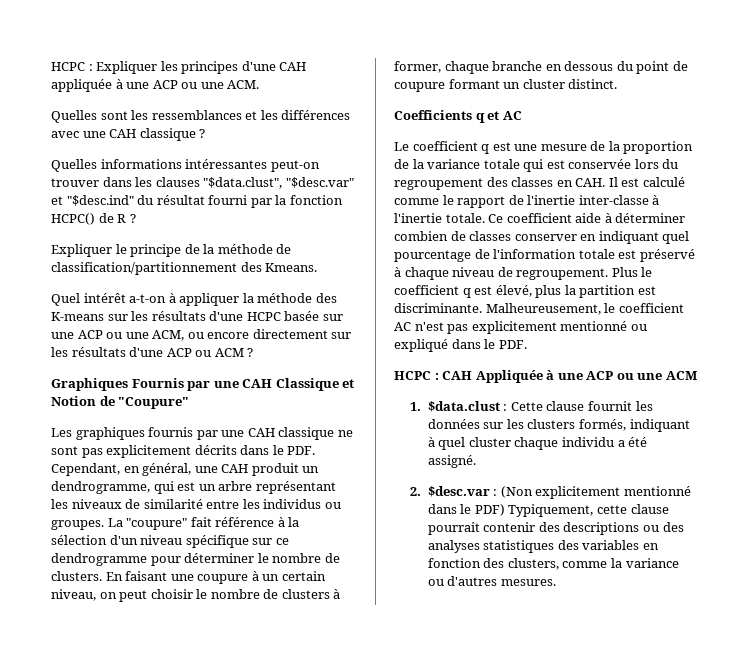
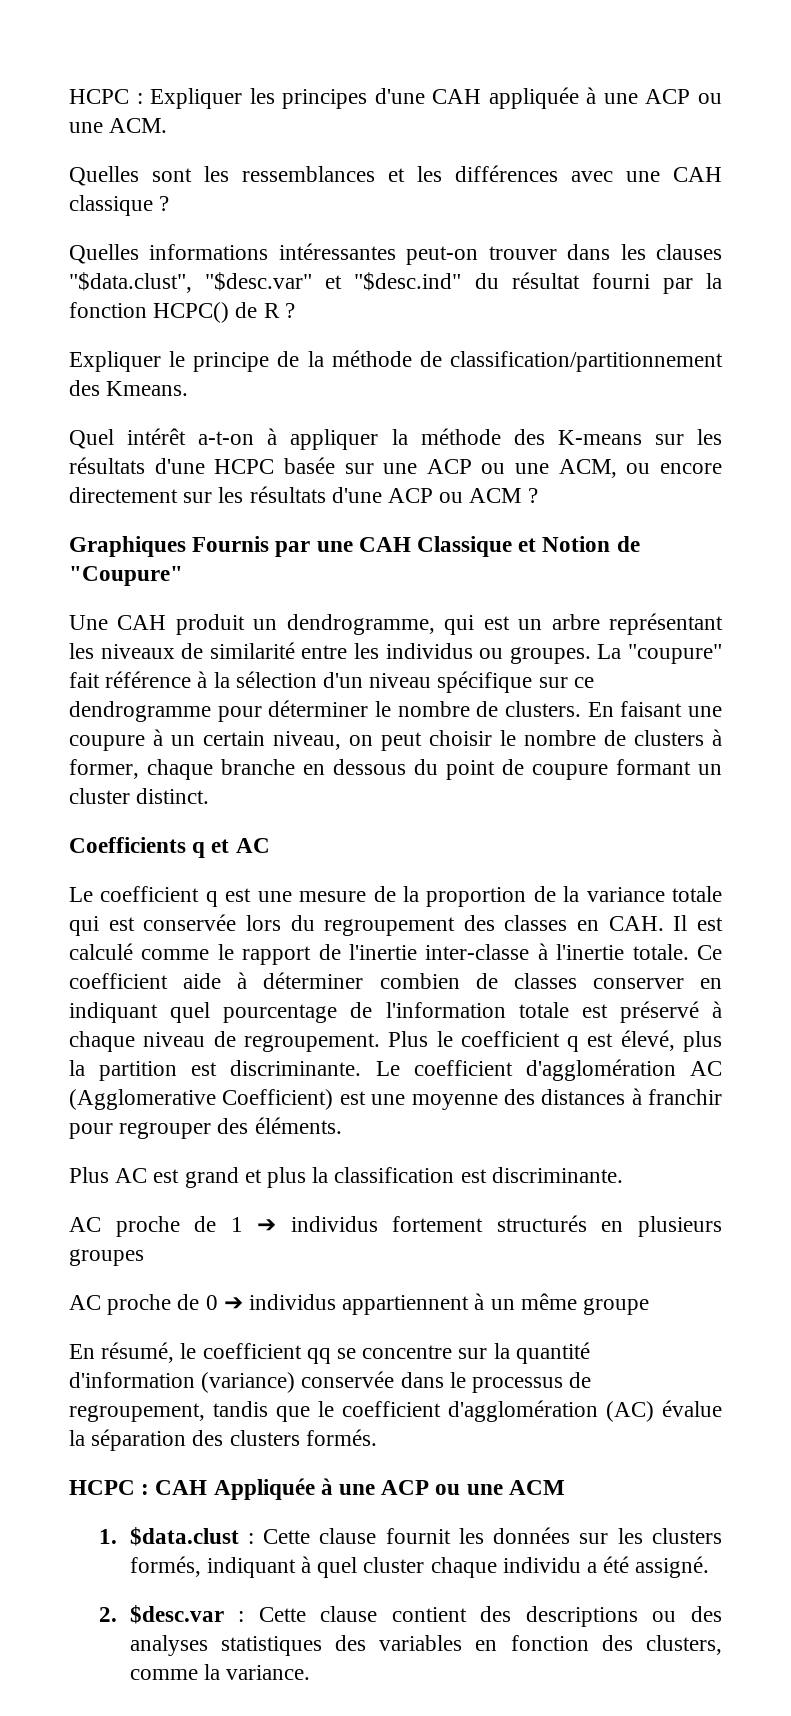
[51,427,353,440] [51,445,316,458] [51,463,218,476] Les graphiques fournis par une CAH classique ne sont pas explicitement décrits dans le PDF. Cependant, en général, une -> [69,615,108,630] Une
[485,303,684,315] [394,321,647,334] [394,339,527,352] Malheureusement, le coefficient AC n'est pas explicitement mentionné ou expliqué dans le PDF. -> [375,1059,722,1081] [69,1088,722,1110] [69,1117,342,1139] [69,1167,623,1188] [69,1215,722,1237] [69,1249,144,1266] [69,1293,650,1315] [69,1342,590,1364] [69,1371,592,1393] [69,1400,722,1422] [69,1429,377,1451] Le coefficient d'agglomération AC (Agglomerative Coefficient) est une moyenne des distances à franchir pour regrouper des éléments. // Plus AC est grand et plus la classification est discriminante. // AC proche de 1 ➔ individus fortement structurés en plusieurs groupes // AC proche de 0 ➔ individus appartiennent à un même groupe // En résumé, le coefficient qq se concentre sur la quantité d'information (variance) conservée dans le processus de regroupement, tandis que le coefficient d'agglomération (AC) évalue la séparation des clusters formés.
[500,486,691,499] [427,504,669,517] [427,522,536,535] (Non explicitement mentionné dans le PDF) Typiquement, cette clause pourrait contenir -> [258,1606,467,1622] Cette clause contient
[625,558,679,568] [427,576,556,586] variance ou d'autres mesures. -> [225,1665,310,1680] variance.

